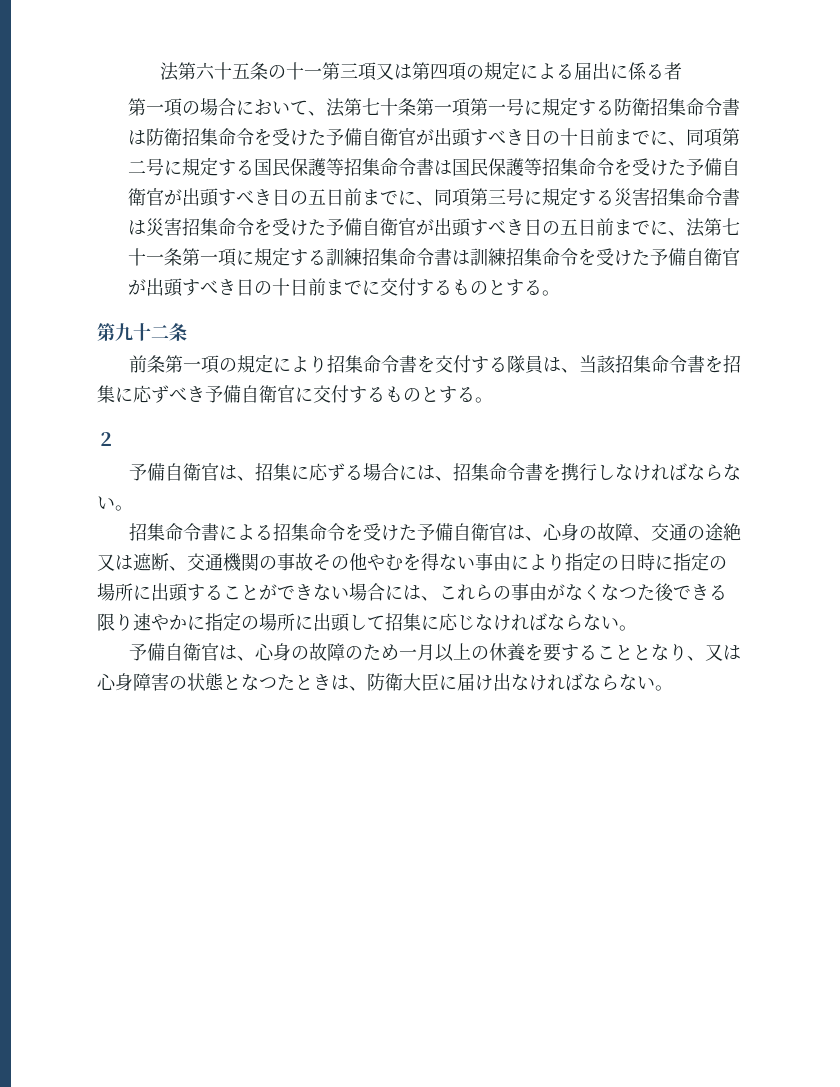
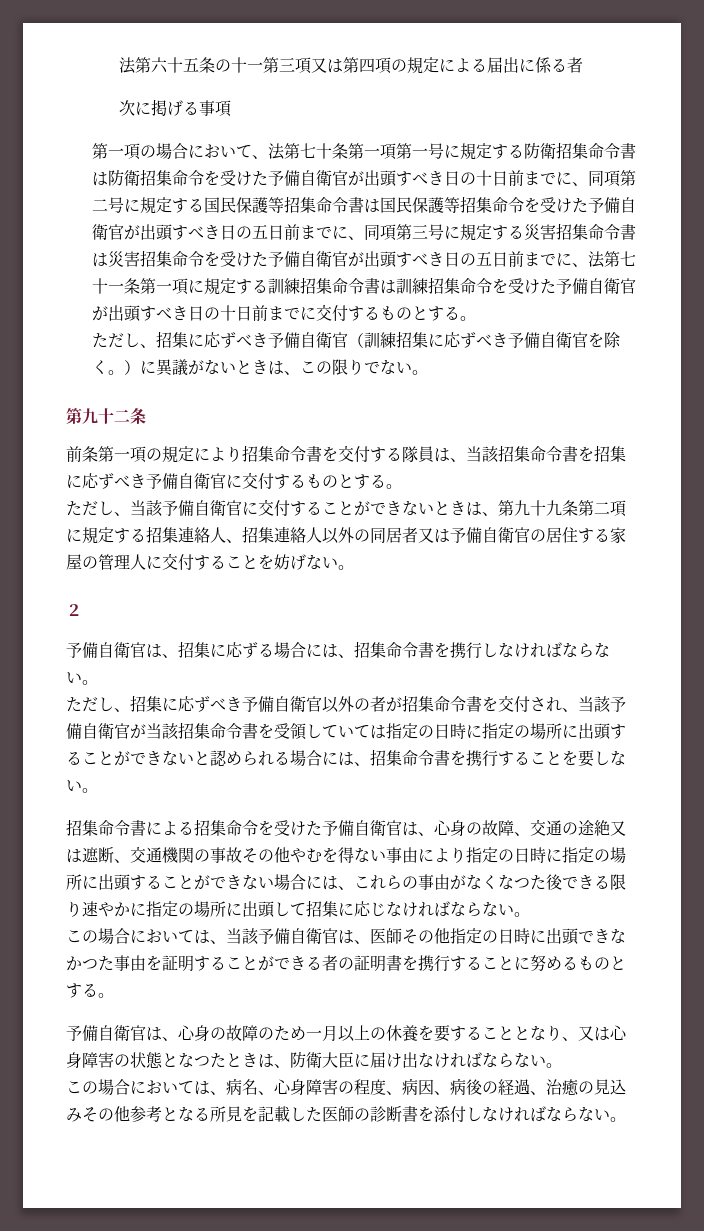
(682, 71) none -> [118,99,231,117] // 次に掲げる事項
(561, 293) none -> [92,331,622,348] [92,359,429,376] // ただし、招集に応ずべき予備自衛官（訓練招集に応ずべき予備自衛官を除く。）に異議がないときは、この限りでない。
(493, 400) none -> [66,499,626,517] [66,526,626,544] [66,553,354,571] // ただし、当該予備自衛官に交付することができないときは、第九十九条第二項に規定する招集連絡人、招集連絡人以外の同居者又は予備自衛官の居住する家屋の管理人に交付することを妨げない。
(133, 508) none -> [66,695,626,713] [66,722,626,740] [66,749,626,767] [66,779,98,793] // ただし、招集に応ずべき予備自衛官以外の者が招集命令書を交付され、当該予備自衛官が当該招集命令書を受領していては指定の日時に指定の場所に出頭することができないと認められる場合には、招集命令書を携行することを要しない。
(637, 628) none -> [66,928,626,945] [66,955,626,972] [66,983,114,998] // この場合においては、当該予備自衛官は、医師その他指定の日時に出頭できなかつた事由を証明することができる者の証明書を携行することに努めるものとする。
(673, 688) none -> [66,1078,626,1096] [66,1106,626,1123] // この場合においては、病名、心身障害の程度、病因、病後の経過、治癒の見込みその他参考となる所見を記載した医師の診断書を添付しなければならない。

